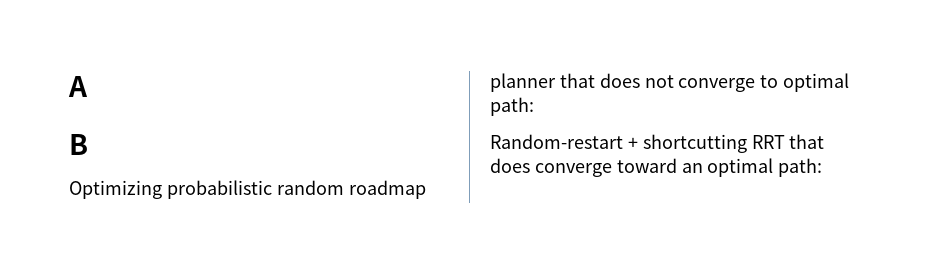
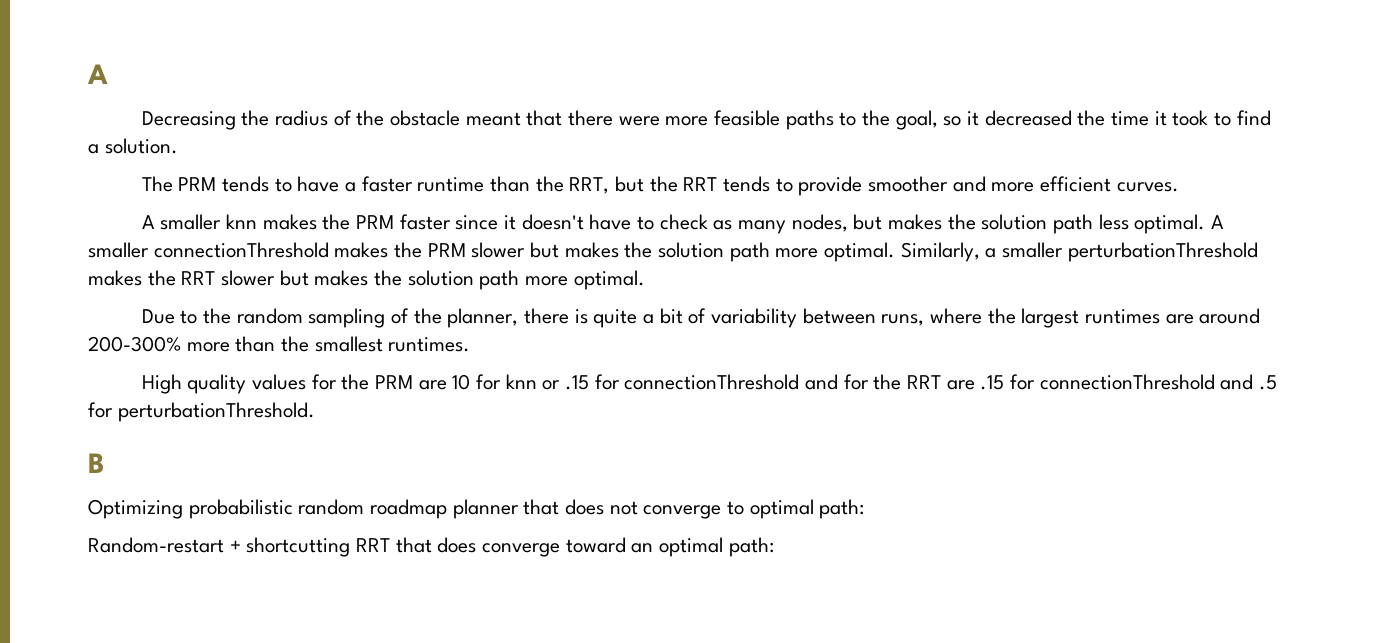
[68,76,88,97] A -> [87,64,108,84] [141,110,1271,130] [88,138,178,154] [141,176,1179,196] [141,214,1224,234] [88,242,1258,262] [88,270,645,290] [141,308,1261,328] [88,336,471,352] [141,374,1277,394] [88,402,315,422] A // Decreasing the radius of the obstacle meant that there were more feasible paths to the goal, so it decreased the time it took to find a solution. // The PRM tends to have a faster runtime than the RRT, but the RRT tends to provide smoother and more efficient curves. // A smaller knn makes the PRM faster since it doesn't have to check as many nodes, but makes the solution path less optimal. A smaller connectionThreshold makes the PRM slower but makes the solution path more optimal. Similarly, a smaller perturbationThreshold makes the RRT slower but makes the solution path more optimal. // Due to the random sampling of the planner, there is quite a bit of variability between runs, where the largest runtimes are around 200-300% more than the smallest runtimes. // High quality values for the PRM are 10 for knn or .15 for connectionThreshold and for the RRT are .15 for connectionThreshold and .5 for perturbationThreshold.

